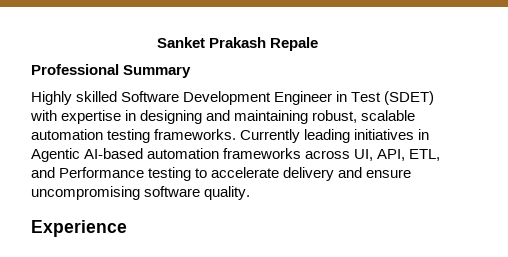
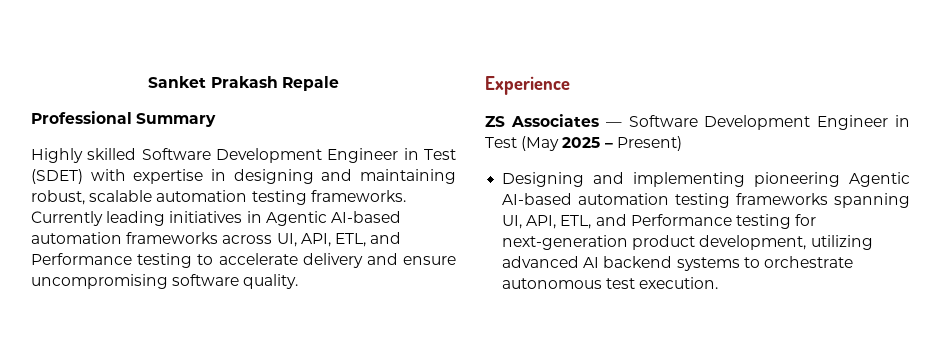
(127, 228) none -> [485,114,910,130] [485,136,682,151] [502,172,910,187] [502,193,910,208] [502,214,817,229] [502,235,873,250] [502,256,853,271] [502,277,719,289] // ZS Associates — Software Development Engineer in Test (May 2025 – Present) // Designing and implementing pioneering Agentic AI-based automation testing frameworks spanning UI, API, ETL, and Performance testing for next-generation product development, utilizing advanced AI backend systems to orchestrate autonomous test execution.

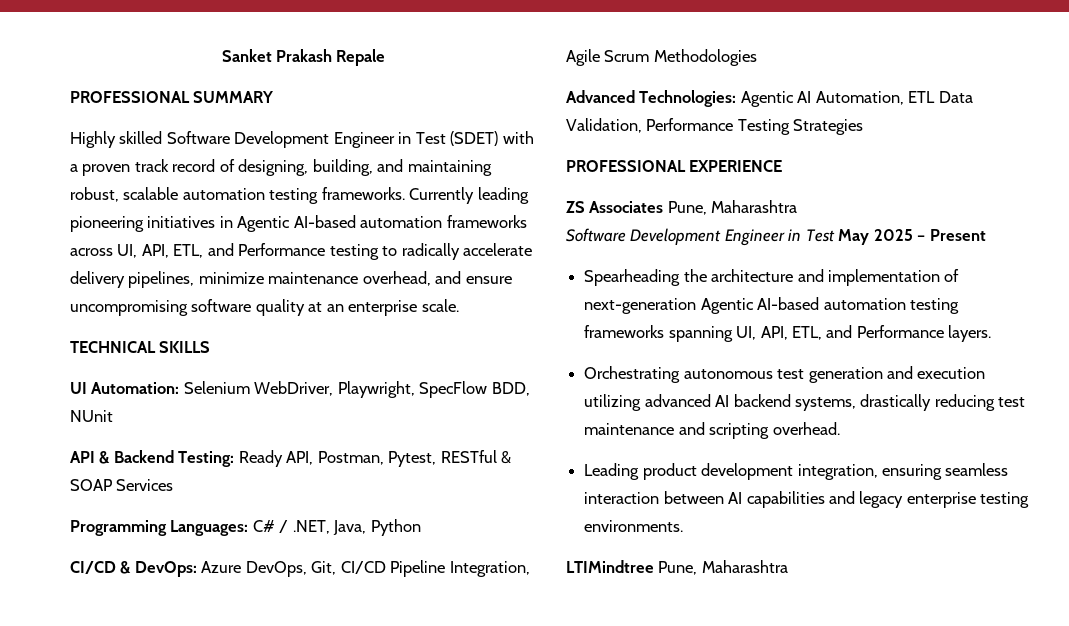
[31,111,217,127] Professional Summary -> [70,91,274,103] PROFESSIONAL SUMMARY
[133,169,314,184] expertise in designing -> [70,159,373,176] a proven track record of designing, building,
(166, 218) none -> [70,216,144,232] pioneering
(214, 259) none -> [401,243,460,260] radically
[366,253,457,265] [31,274,299,289] [485,76,570,95] and ensure uncompromising software quality. // Experience -> [128,271,512,288] [70,299,459,316] [70,341,211,353] [70,381,530,398] [70,410,113,422] [70,450,512,467] [70,479,174,491] [70,519,421,536] [70,560,530,577] [566,49,757,66] [566,90,973,107] [566,118,864,135] [566,160,783,172] pipelines, minimize maintenance overhead, and ensure uncompromising software quality at an enterprise scale. // TECHNICAL SKILLS // UI Automation: Selenium WebDriver, Playwright, SpecFlow BDD, NUnit // API & Backend Testing: Ready API, Postman, Pytest, RESTful & SOAP Services // Programming Languages: C# / .NET, Java, Python // CI/CD & DevOps: Azure DevOps, Git, CI/CD Pipeline Integration, Agile Scrum Methodologies // Advanced Technologies: Agentic AI Automation, ETL Data Validation, Performance Testing Strategies // PROFESSIONAL EXPERIENCE
[605,115,910,130] [485,136,560,151] — Software Development Engineer in Test (May -> [667,200,798,215] [566,228,870,246] Pune, Maharashtra // Software Development Engineer in Test May
[616,136,682,151] [502,172,841,187] Present) // Designing and implementing pioneering -> [929,229,986,241] [584,269,960,286] [584,298,697,314] Present // Spearheading the architecture and implementation of next-generation
[735,214,817,229] [502,235,873,250] [502,256,853,271] [502,277,719,289] testing for next-generation product development, utilizing advanced AI backend systems to orchestrate autonomous test execution. -> [948,325,992,342] [584,366,986,383] [584,394,1026,411] [584,422,840,439] [584,463,1009,480] [584,491,1030,508] [584,520,684,532] [566,560,788,575] layers. // Orchestrating autonomous test generation and execution utilizing advanced AI backend systems, drastically reducing test maintenance and scripting overhead. // Leading product development integration, ensuring seamless interaction between AI capabilities and legacy enterprise testing environments. // LTIMindtree Pune, Maharashtra

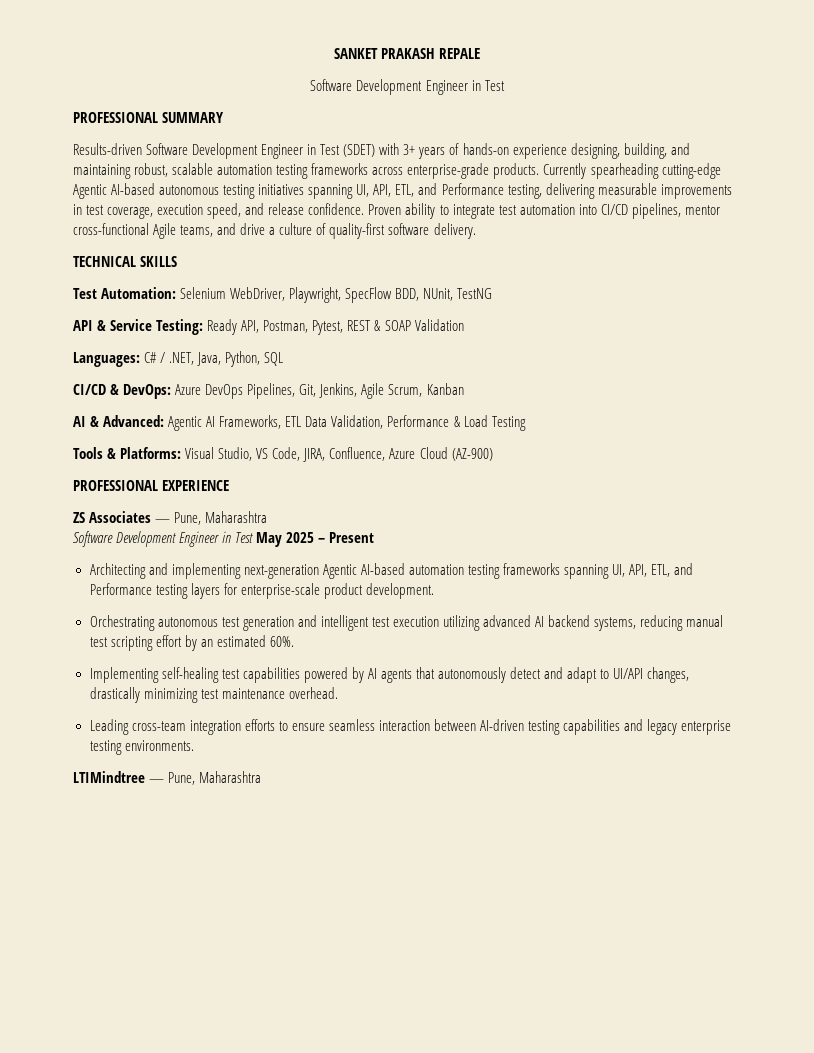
[221,49,386,66] Sanket Prakash Repale -> [333,48,481,59] [310,79,505,95] SANKET PRAKASH REPALE // Software Development Engineer in Test
[70,131,163,148] Highly skilled -> [73,143,142,155] Results-driven
[70,159,235,176] a proven track record of -> [403,143,567,159] 3+ years of hands-on experience
[321,187,529,204] [70,215,527,232] [70,243,533,260] [70,271,512,288] [70,299,459,316] frameworks. Currently leading pioneering initiatives in Agentic AI-based automation frameworks across UI, API, ETL, and Performance testing to radically accelerate delivery pipelines, minimize maintenance overhead, and ensure uncompromising software quality at an enterprise scale. -> [311,163,721,179] [73,183,732,199] [73,203,720,219] [73,223,476,239] frameworks across enterprise-grade products. Currently spearheading cutting-edge Agentic AI-based autonomous testing initiatives spanning UI, API, ETL, and Performance testing, delivering measurable improvements in test coverage, execution speed, and release confidence. Proven ability to integrate test automation into CI/CD pipelines, mentor cross-functional Agile teams, and drive a culture of quality-first software delivery.
[70,382,87,394] UI -> [73,288,97,299] Test
[70,410,113,422] NUnit -> [423,288,493,301] NUnit, TestNG
[113,450,174,463] Backend -> [110,319,153,331] Service
[440,450,497,463] RESTful -> [347,320,372,331] REST
[116,479,174,491] [70,520,167,536] Services // Programming -> [414,319,464,331] Validation //
[370,519,421,536] Python -> [225,351,284,367] Python, SQL
[245,560,530,577] [566,49,757,66] [566,90,737,107] DevOps, Git, CI/CD Pipeline Integration, Agile Scrum Methodologies // Advanced Technologies: -> [205,383,464,399] [73,415,165,427] DevOps Pipelines, Git, Jenkins, Agile Scrum, Kanban // AI & Advanced:
[815,91,904,105] Automation, -> [219,415,282,429] Frameworks,
(734, 124) none -> [453,415,488,427] & Load
[793,119,864,135] Strategies -> [73,447,493,462] // Tools & Platforms: Visual Studio, VS Code, JIRA, Confluence, Azure Cloud (AZ-900)
(664, 207) none -> [155,519,171,523] —
[584,269,960,286] Spearheading the architecture and implementation of -> [89,563,241,579] Architecting and implementing
[948,325,992,342] layers. -> [155,583,434,599] testing layers for enterprise-scale product development.
(913, 372) none -> [320,615,390,631] intelligent test
[860,394,1026,411] [584,422,840,439] [584,463,942,480] drastically reducing test maintenance and scripting overhead. // Leading product development integration, ensuring -> [640,615,724,631] [89,635,294,651] [89,667,690,683] [89,687,338,703] [89,719,325,735] reducing manual test scripting effort by an estimated 60%. // Implementing self-healing test capabilities powered by AI agents that autonomously detect and adapt to UI/API changes, drastically minimizing test maintenance overhead. // Leading cross-team integration efforts to ensure
[728,492,743,504] AI -> [479,719,561,735] AI-driven testing
(654, 566) none -> [149,779,165,783] —

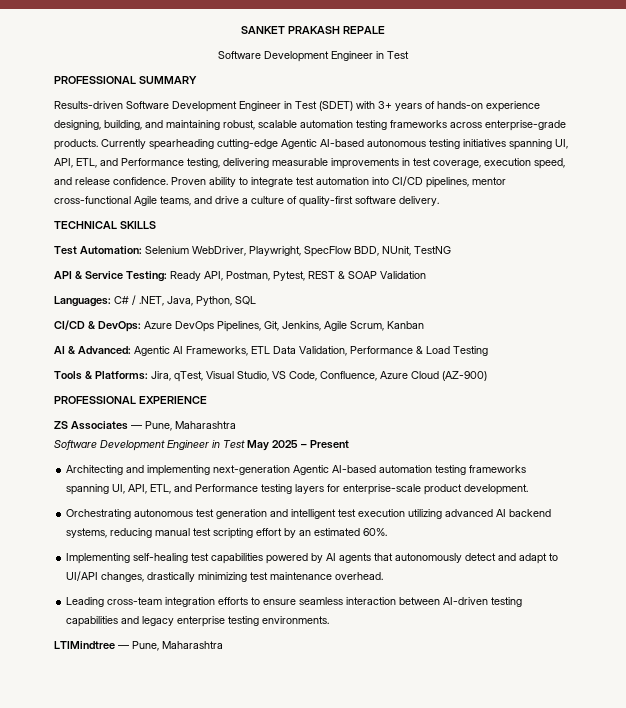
(182, 453) none -> [151,371,203,382] Jira, qTest,
[303,448,326,462] JIRA, -> (317, 376) none

